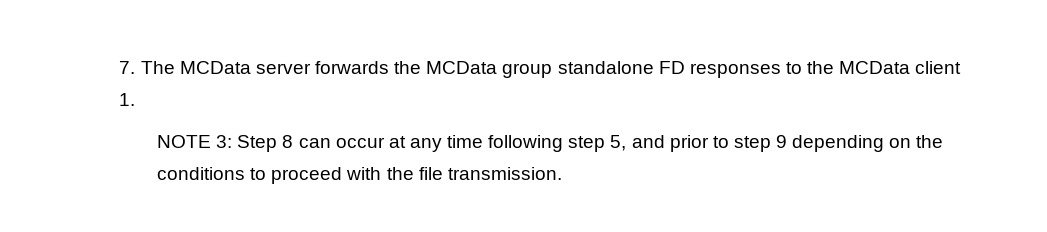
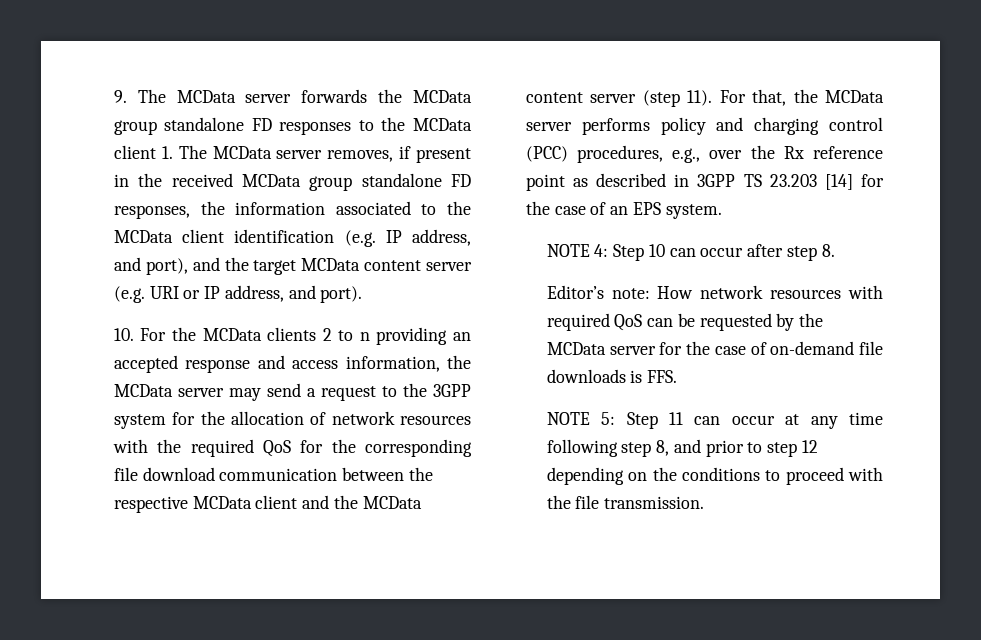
[119,61,136,74] 7. -> [113,90,127,103] 9.
[156,135,294,152] // NOTE 3: Step 8 -> [178,145,471,163] [113,173,471,191] [113,201,471,219] [113,229,472,247] [113,257,472,275] [113,285,363,303] [113,327,472,345] [113,355,471,373] [113,383,471,401] [113,411,471,429] [112,439,472,457] [113,467,433,481] [113,495,422,513] [525,89,885,107] [525,117,883,135] [525,145,883,163] [525,173,885,191] [525,201,722,219] [546,244,835,261] [546,285,883,299] [546,313,824,331] [546,341,883,355] [546,369,678,383] [546,412,683,429] The MCData server removes, if present in the received MCData group standalone FD responses, the information associated to the MCData client identification (e.g. IP address, and port), and the target MCData content server (e.g. URI or IP address, and port). // 10. For the MCData clients 2 to n providing an accepted response and access information, the MCData server may send a request to the 3GPP system for the allocation of network resources with the required QoS for the corresponding file download communication between the respective MCData client and the MCData content server (step 11). For that, the MCData server performs policy and charging control (PCC) procedures, e.g., over the Rx reference point as described in 3GPP TS 23.203 [14] for the case of an EPS system. // NOTE 4: Step 10 can occur after step 8. // Editor’s note: How network resources with required QoS can be requested by the MCData server for the case of on-demand file downloads is FFS. // NOTE 5: Step 11
[610,135,627,151] 5, -> [656,440,670,456] 8,
[776,135,788,148] 9 -> [801,440,818,453] 12

